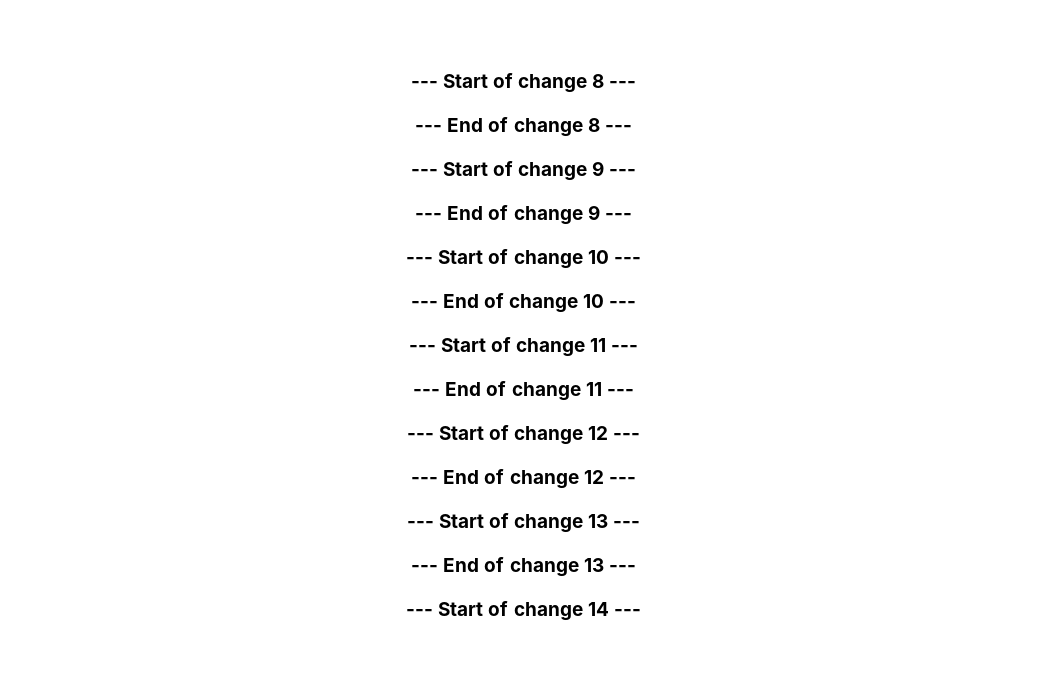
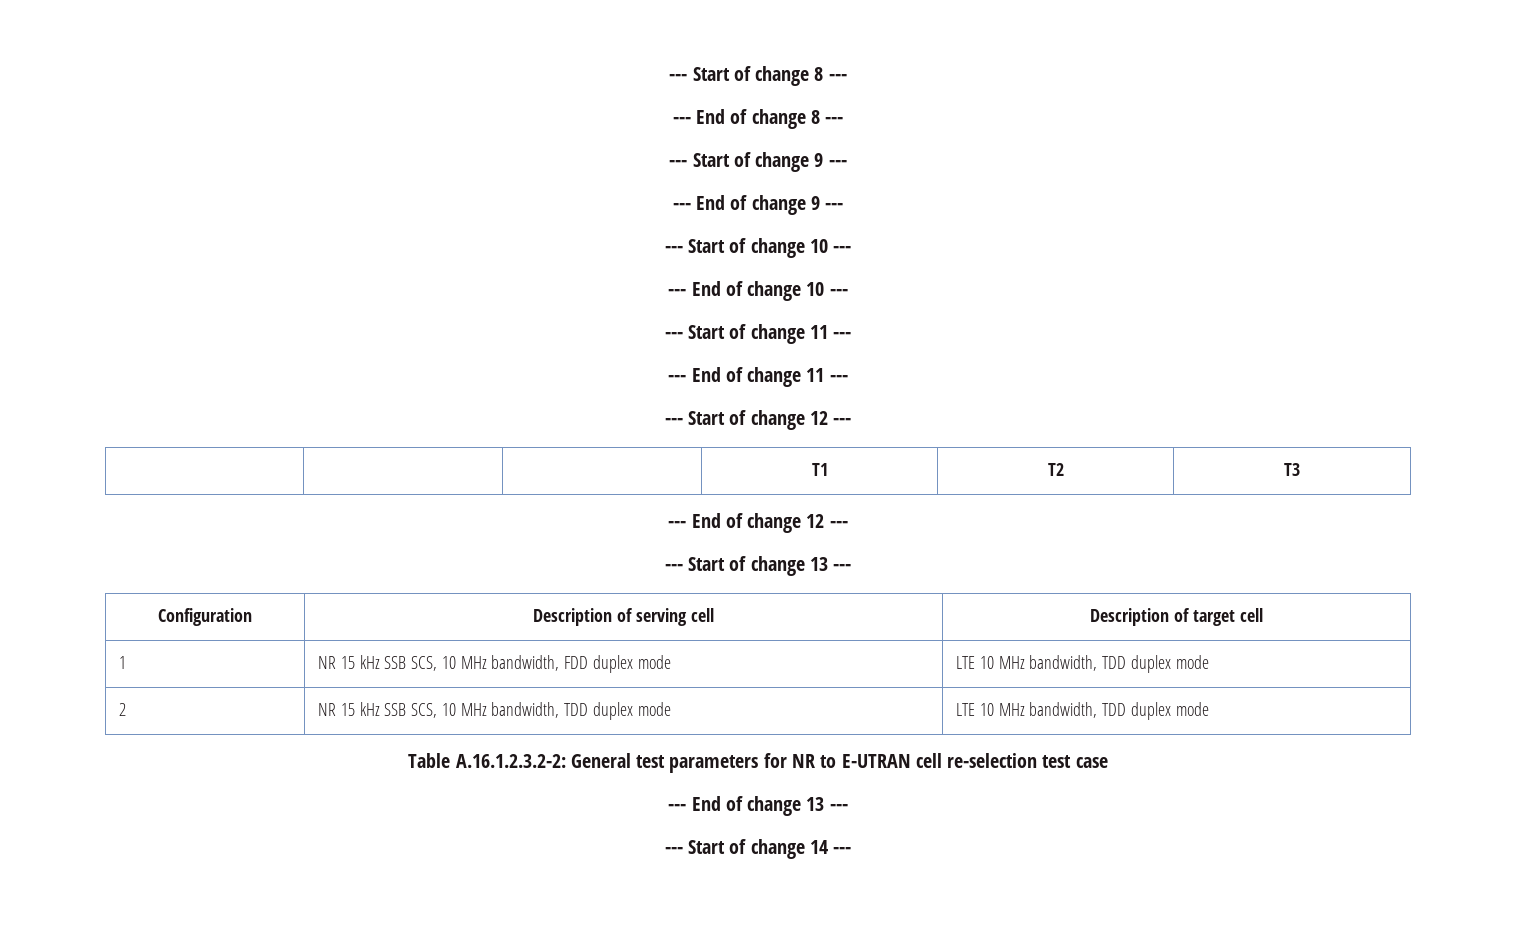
(641, 436) none -> [811,463,828,476] [1047,463,1064,476] [1284,463,1300,476] // | | | T1 | T2 | T3
(641, 524) none -> [158,608,252,626] [533,608,714,626] [1090,608,1263,626] [119,656,127,669] [318,655,671,673] [956,655,1209,673] [119,703,127,716] [318,702,671,720] [956,702,1209,720] [408,753,1108,773] // Configuration | Description of serving cell | Description of target cell // 1 | NR 15 kHz SSB SCS, 10 MHz bandwidth, FDD duplex mode | LTE 10 MHz bandwidth, TDD duplex mode // 2 | NR 15 kHz SSB SCS, 10 MHz bandwidth, TDD duplex mode | LTE 10 MHz bandwidth, TDD duplex mode // Table A.16.1.2.3.2-2: General test parameters for NR to E-UTRAN cell re-selection test case

